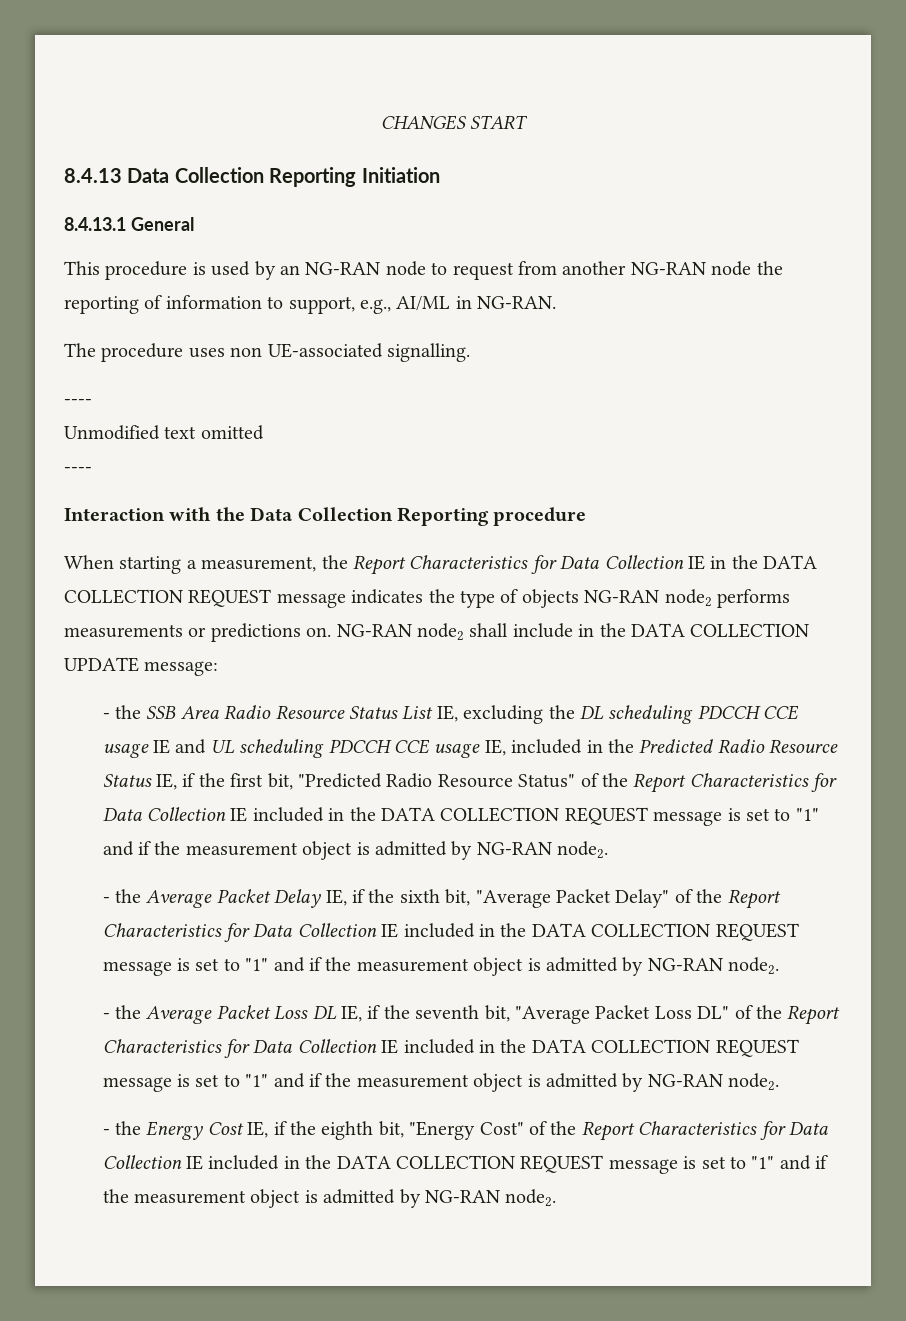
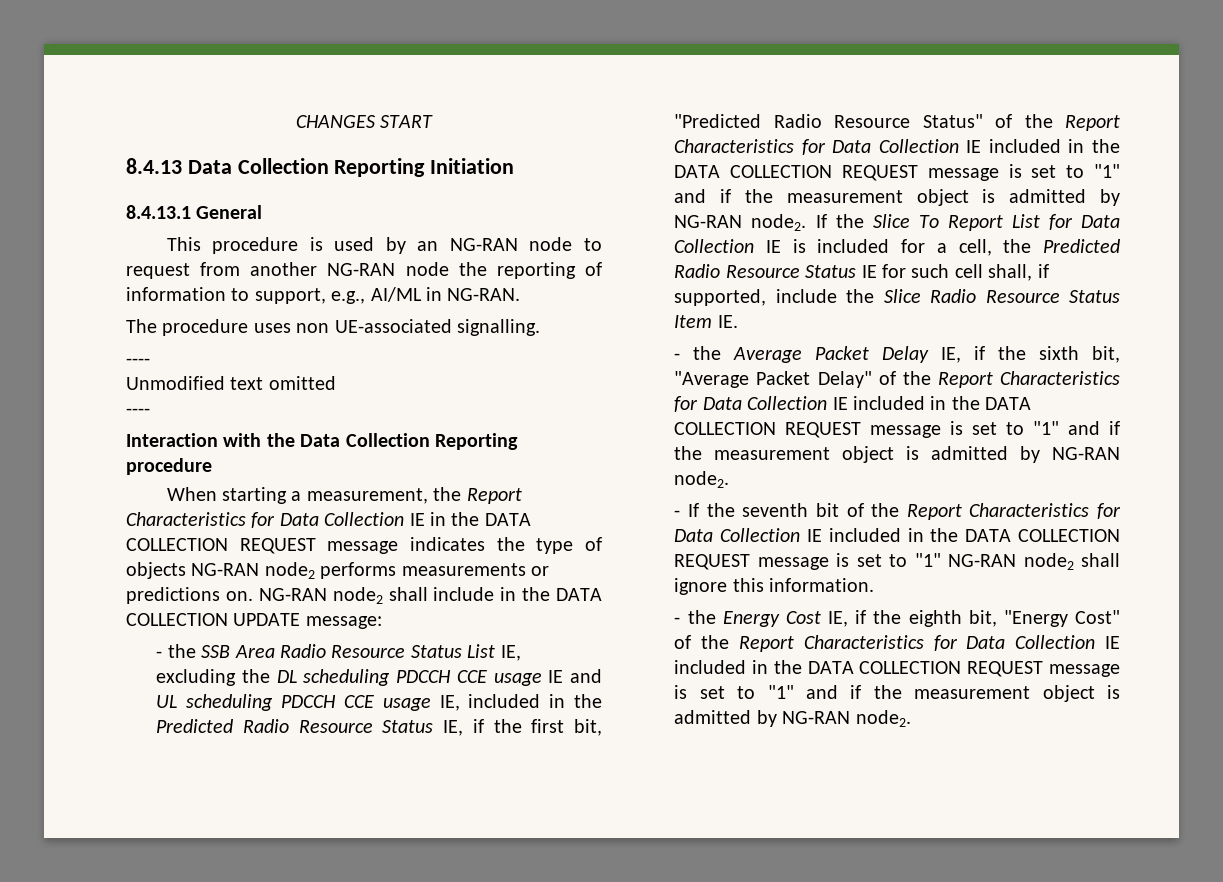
(609, 850) none -> [815,214,1120,231] [674,239,1120,256] [674,264,1049,281] [674,289,1120,306] [674,315,738,328] If the Slice To Report List for Data Collection IE is included for a cell, the Predicted Radio Resource Status IE for such cell shall, if supported, include the Slice Radio Resource Status Item IE.
[114,1005,730,1024] the Average Packet Loss DL IE, if the seventh bit, "Average Packet Loss DL" -> [687,503,839,517] If the seventh bit
[273,1073,780,1092] and if the measurement object is admitted by NG-RAN node2. -> [948,553,1120,570] [674,578,875,595] NG-RAN node2 shall ignore this information.

